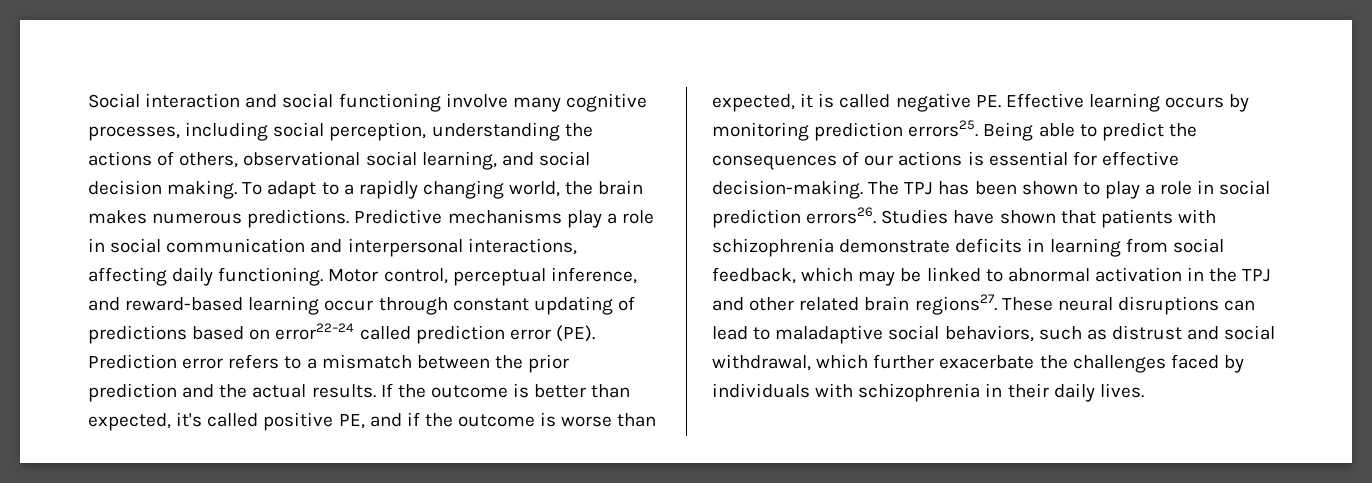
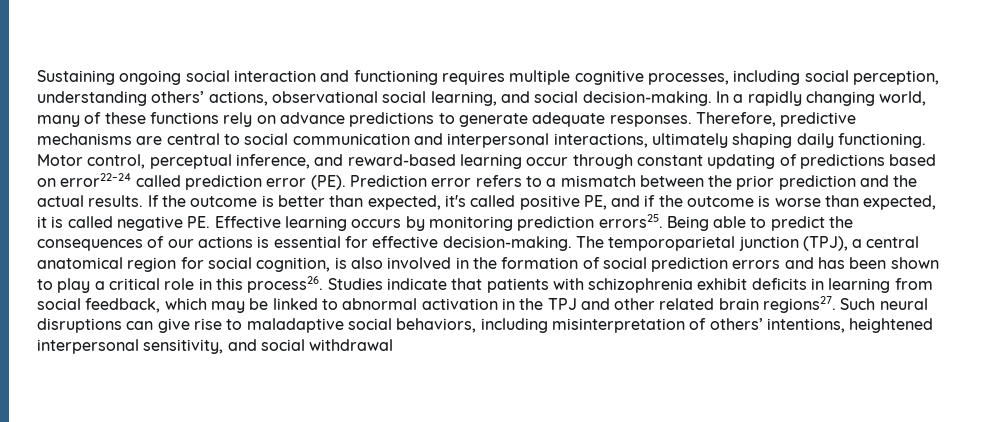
[88,93,561,112] Social interaction and social functioning involve many -> [37,70,571,85] Sustaining ongoing social interaction and functioning requires multiple
[564,123,593,137] [88,151,239,168] the actions of others, -> [151,91,268,106] others’ actions,
[88,180,644,199] [88,209,654,228] [88,238,105,252] decision making. To adapt to a rapidly changing world, the brain makes numerous predictions. Predictive mechanisms play a role in -> [582,91,927,106] [37,112,857,127] [37,133,240,145] decision-making. In a rapidly changing world, many of these functions rely on advance predictions to generate adequate responses. Therefore, predictive mechanisms are central to
[88,267,167,286] affecting -> [651,133,793,148] ultimately shaping
[904,182,934,195] TPJ -> [608,236,920,251] [37,257,814,272] temporoparietal junction (TPJ), a central anatomical region for social cognition, is also involved in the formation of social prediction errors and
[1160,180,1271,195] [712,207,1056,228] role in social prediction errors26. Studies have shown -> [108,276,447,293] critical role in this process26. Studies indicate
[839,239,951,253] demonstrate -> [697,278,748,290] exhibit
[1001,297,1053,311] These -> [840,298,876,310] Such
[712,326,748,340] lead -> [157,318,222,333] give rise
[1038,325,1276,340] [712,354,1244,373] [712,383,1144,402] such as distrust and social withdrawal, which further exacerbate the challenges faced by individuals with schizophrenia in their daily lives. -> [480,318,934,333] [37,339,394,354] including misinterpretation of others’ intentions, heightened interpersonal sensitivity, and social withdrawal

